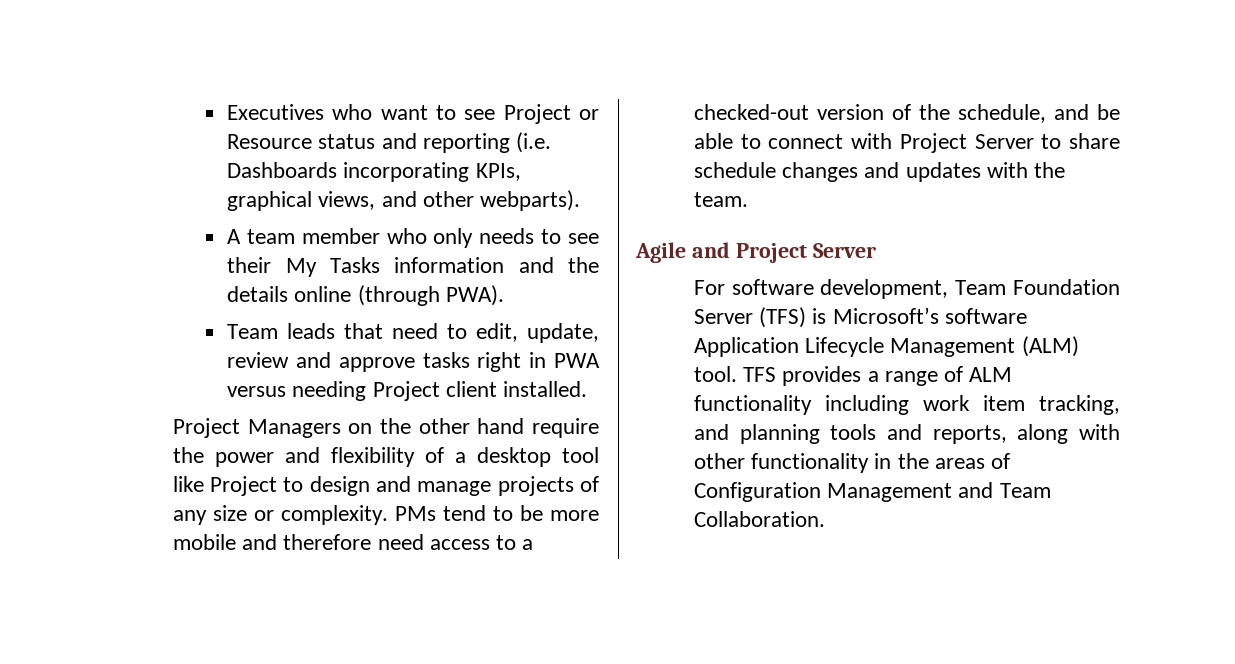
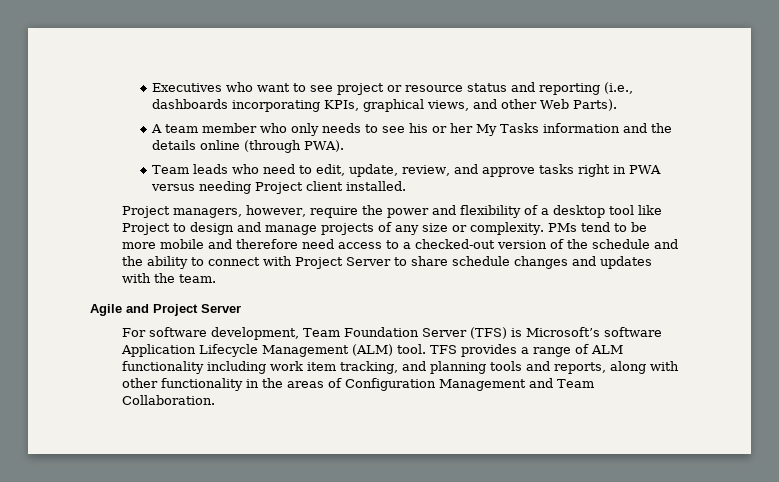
[503,104,599,124] [227,134,313,149] Project or Resource -> [337,83,464,95] project or resource
[515,132,551,153] [227,162,338,178] (i.e. Dashboards -> [604,82,634,94] [152,99,229,109] (i.e., dashboards
[479,190,580,211] webparts). -> [540,99,618,111] Web Parts).
[227,257,272,273] their -> [409,123,474,133] his or her
[344,323,384,339] that -> [232,164,260,174] who
[227,352,290,368] review -> [402,165,451,176] review,
[247,418,525,438] Managers on the other hand -> [173,205,307,218] managers, however,
[957,104,1120,123] [693,133,733,149] schedule, and be able -> [592,239,679,249] [122,256,189,269] schedule and the ability

